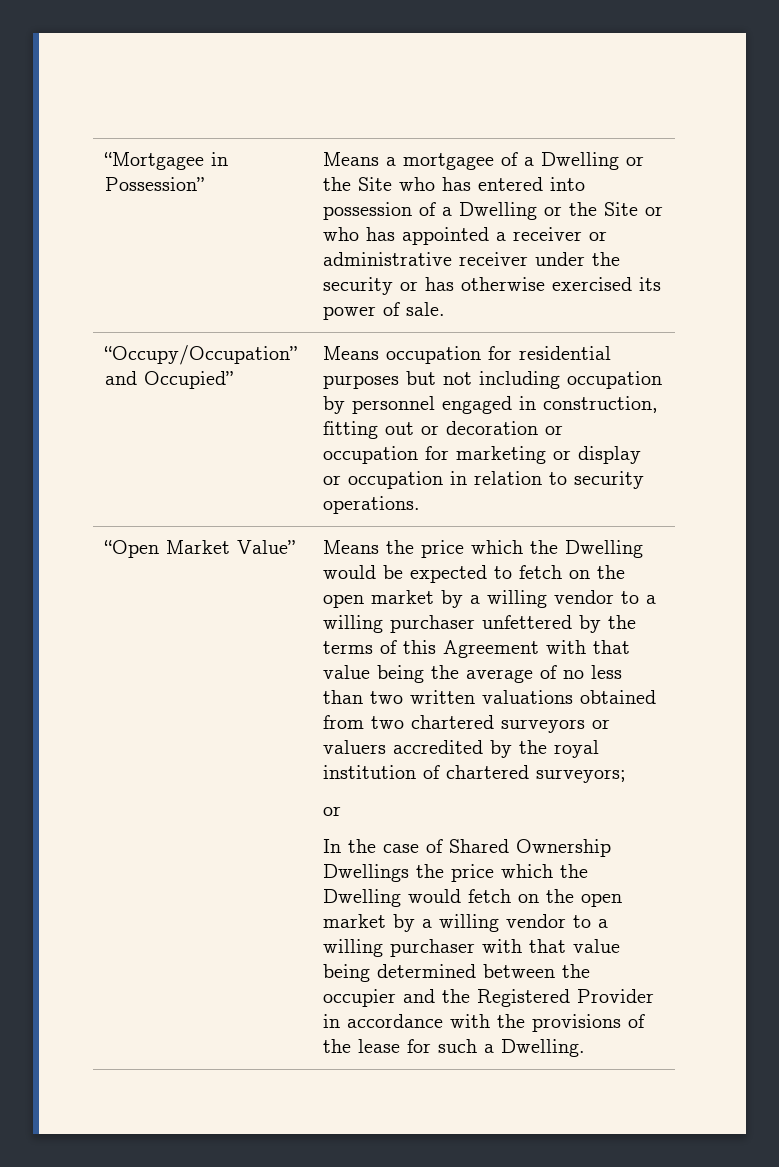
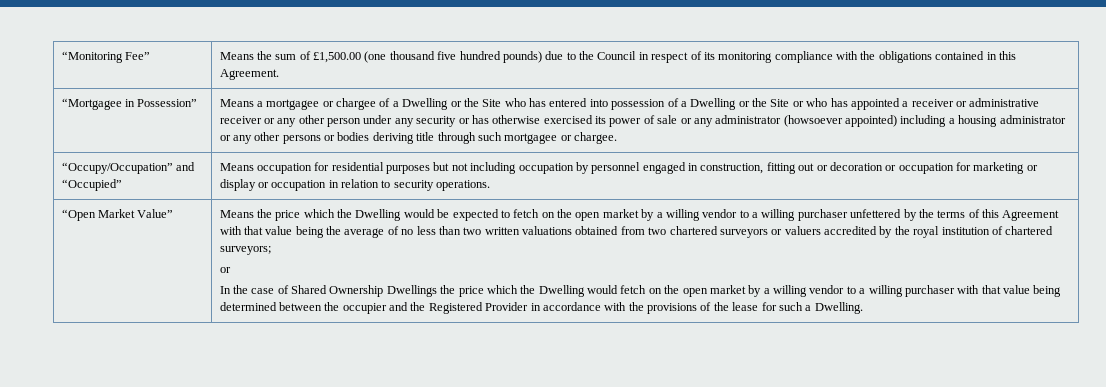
(103, 161) none -> [61,51,150,63] [219,51,1016,63] [219,69,279,80] “Monitoring Fee” | Means the sum of £1,500.00 (one thousand five hundred pounds) due to the Council in respect of its monitoring compliance with the obligations contained in this Agreement. //
(494, 161) none -> [322,98,377,110] or chargee
[534,252,620,266] under the -> [263,115,414,127] or any other person under any
[405,302,445,316] sale. -> [657,115,1066,127] [219,132,618,144] sale or any administrator (howsoever appointed) including a housing administrator or any other persons or bodies deriving title through such mortgagee or chargee.
[143,371,233,389] Occupied” -> [61,179,122,191] “Occupied”

